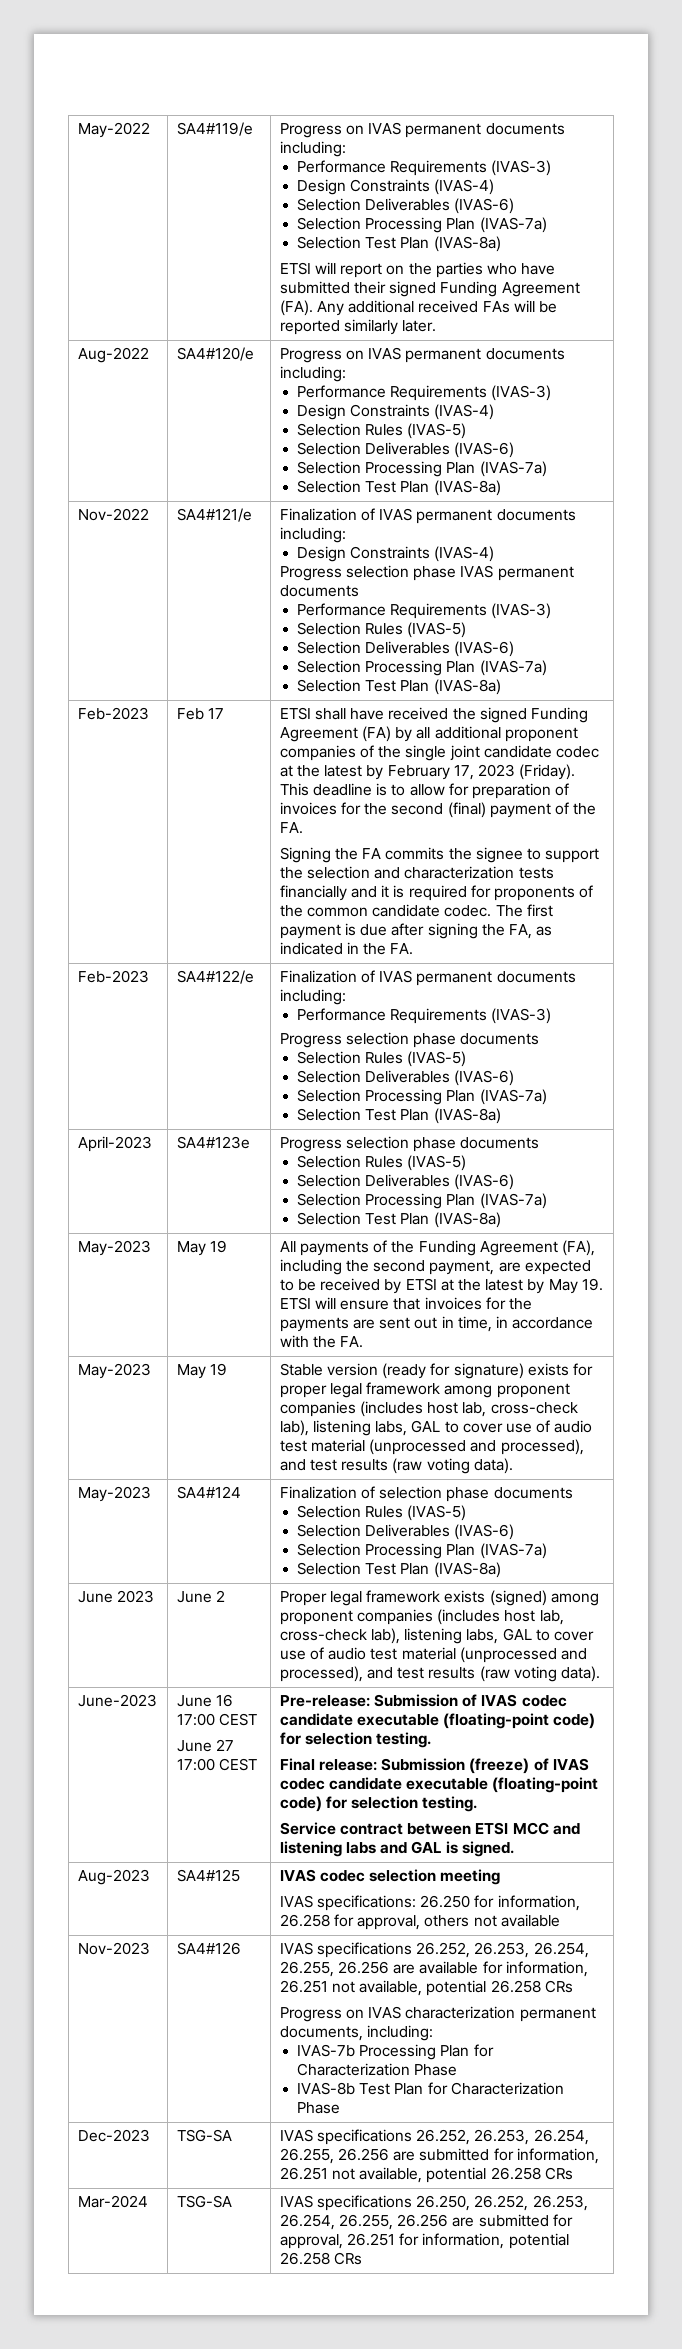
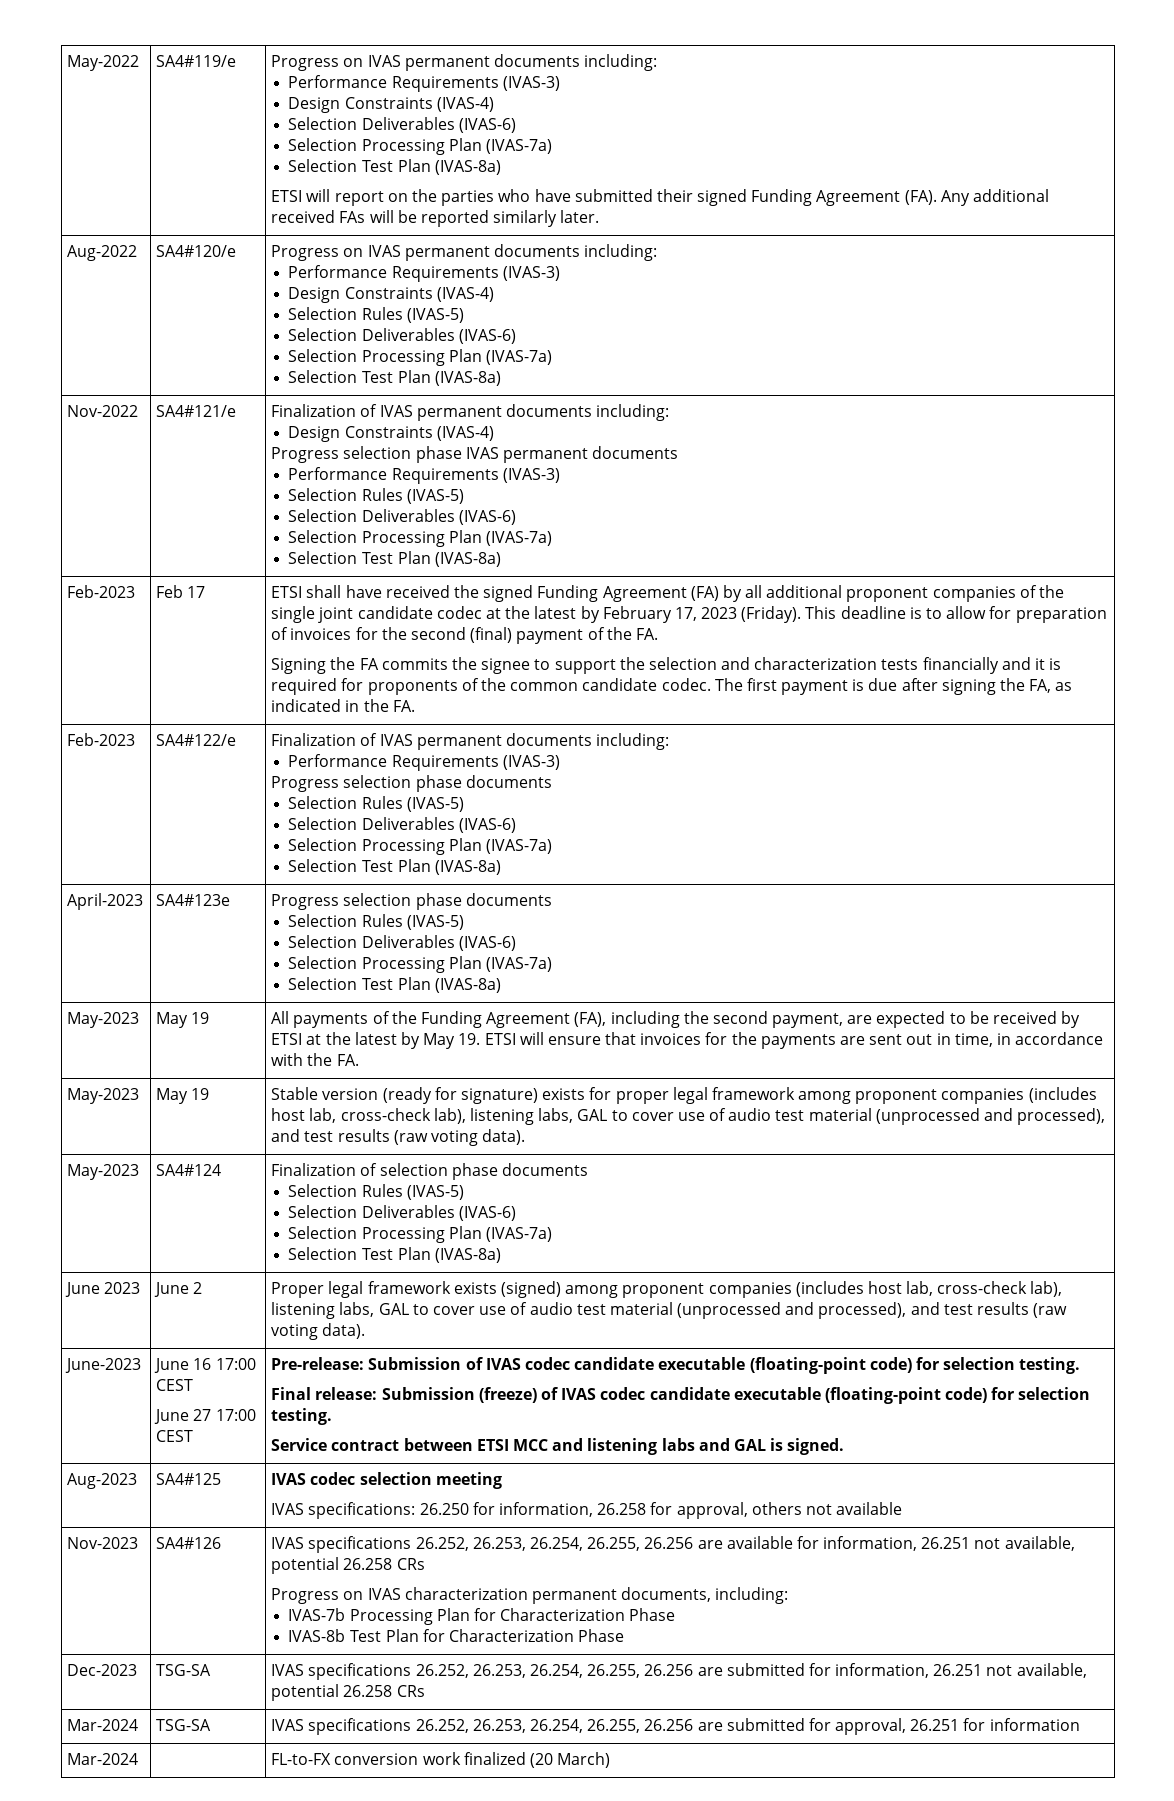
[416,2195,471,2211] 26.250, -> (412, 1726) none
[422,2233,569,2249] [279,2252,363,2265] information, potential 26.258 CRs -> [989,1718,1080,1731] [67,1753,139,1765] [271,1752,611,1768] information // Mar-2024 | | FL-to-FX conversion work finalized (20 March)

